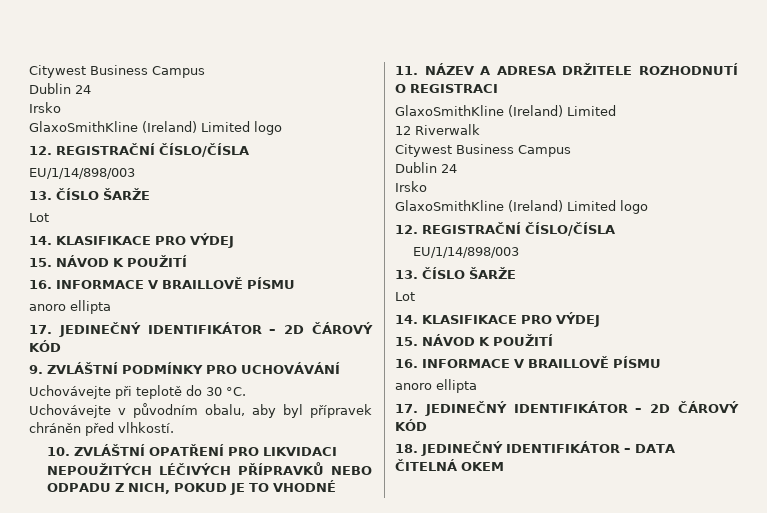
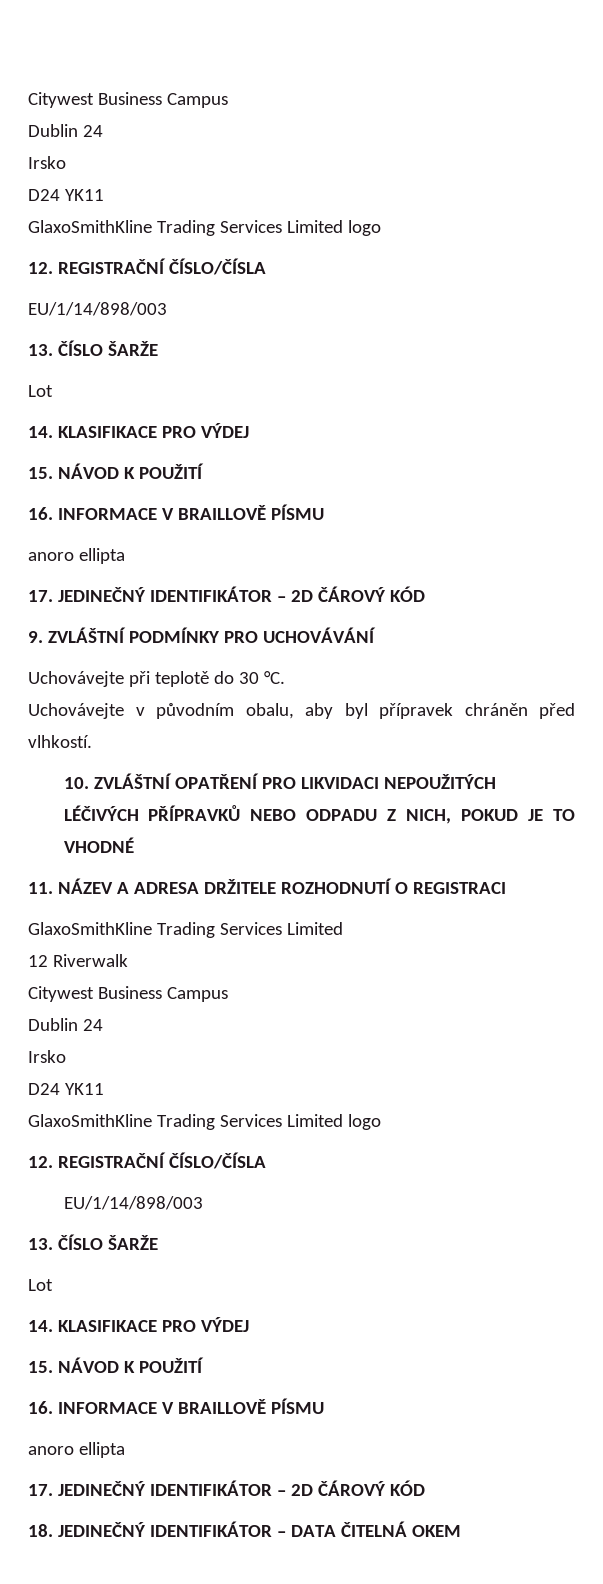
[29,65,205,78] [29,83,91,94] [29,102,61,113] [29,121,197,133] Citywest Business Campus // Dublin 24 // Irsko // GlaxoSmithKline (Ireland) -> [28,92,228,108] [28,124,103,137] [28,156,66,169] [28,189,104,201] [28,220,282,236] Citywest Business Campus // Dublin 24 // Irsko // D24 YK11 // GlaxoSmithKline Trading Services
[508,105,563,117] (Ireland) -> [156,922,282,938] Trading Services
[395,200,563,212] // GlaxoSmithKline (Ireland) -> [28,1083,104,1095] [28,1114,282,1130] // D24 YK11 // GlaxoSmithKline Trading Services

